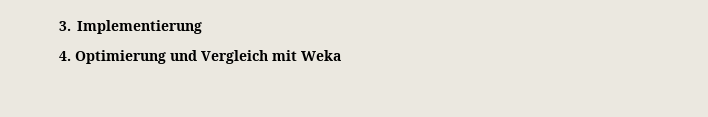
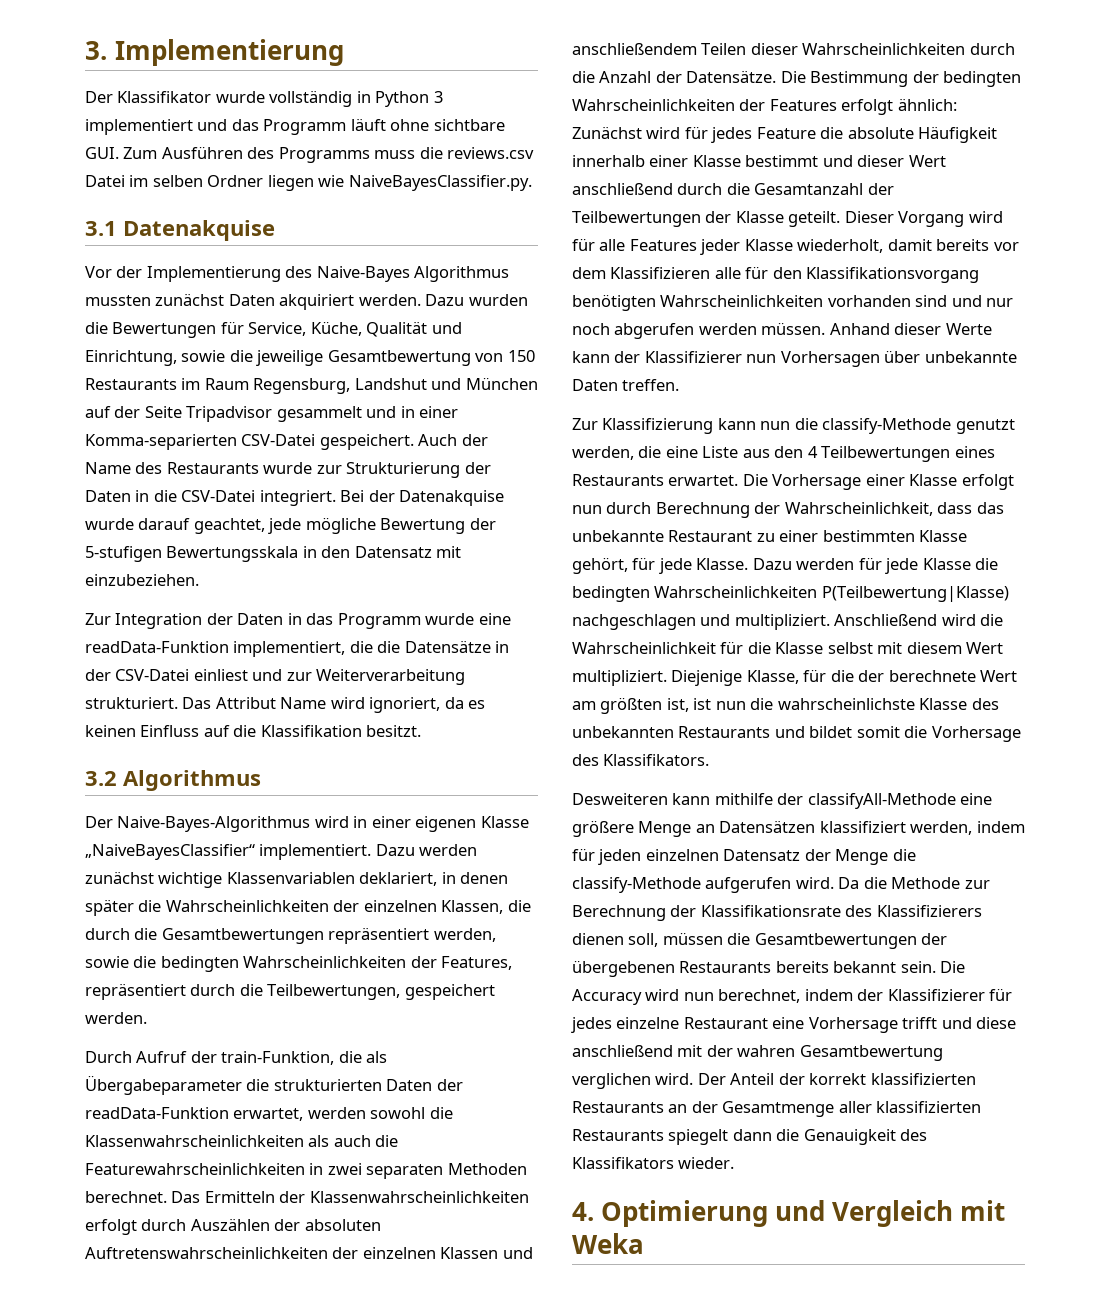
(202, 27) none -> [85,90,443,107] [85,118,505,135] [85,146,535,163] [85,175,532,191] [85,220,275,241] [85,266,510,282] [85,293,528,310] [85,321,462,338] [85,350,535,366] [85,377,538,394] [85,406,459,422] [85,434,488,450] [85,462,491,478] [85,490,505,506] [85,517,496,534] [85,546,462,562] [85,574,199,586] [85,613,511,629] [85,640,510,657] [85,669,466,685] [85,697,486,713] [85,725,422,737] [85,770,261,791] [85,816,529,832] [85,844,478,860] [85,871,509,888] [85,899,531,916] [85,927,496,944] [85,956,513,972] [85,983,495,1000] [85,1012,147,1024] [85,1051,388,1065] [85,1075,463,1095] [85,1107,453,1121] [85,1135,399,1147] [85,1163,527,1179] [85,1191,529,1203] [85,1218,381,1235] [85,1247,533,1259] [572,43,1015,55] [572,70,1022,87] [572,98,957,115] [572,126,998,143] [572,155,946,167] [572,183,894,195] [572,211,1003,227] [572,238,1019,255] [572,266,980,283] [572,294,1014,311] [572,322,992,339] [572,350,1017,367] [572,379,680,391] [572,418,1015,434] [572,446,995,462] [572,474,1014,490] [572,502,1004,518] [572,530,968,542] [572,557,999,574] [572,586,1009,602] [572,614,1004,630] [572,641,1004,654] [572,669,1018,686] [572,697,999,714] [572,726,1021,742] [572,754,710,766] [572,793,993,809] [572,820,1025,837] [572,848,916,865] [572,877,990,893] [572,905,982,921] [572,932,948,949] [572,960,966,977] [572,988,1013,1005] [571,1017,1017,1033] [572,1045,943,1061] [572,1073,976,1089] [572,1101,982,1117] [572,1129,928,1145] [572,1157,735,1169] // Der Klassifikator wurde vollständig in Python 3 implementiert und das Programm läuft ohne sichtbare GUI. Zum Ausführen des Programms muss die reviews.csv Datei im selben Ordner liegen wie NaiveBayesClassifier.py. // 3.1 Datenakquise // Vor der Implementierung des Naive-Bayes Algorithmus mussten zunächst Daten akquiriert werden. Dazu wurden die Bewertungen für Service, Küche, Qualität und Einrichtung, sowie die jeweilige Gesamtbewertung von 150 Restaurants im Raum Regensburg, Landshut und München auf der Seite Tripadvisor gesammelt und in einer Komma-separierten CSV-Datei gespeichert. Auch der Name des Restaurants wurde zur Strukturierung der Daten in die CSV-Datei integriert. Bei der Datenakquise wurde darauf geachtet, jede mögliche Bewertung der 5-stufigen Bewertungsskala in den Datensatz mit einzubeziehen. // Zur Integration der Daten in das Programm wurde eine readData-Funktion implementiert, die die Datensätze in der CSV-Datei einliest und zur Weiterverarbeitung strukturiert. Das Attribut Name wird ignoriert, da es keinen Einfluss auf die Klassifikation besitzt. // 3.2 Algorithmus // Der Naive-Bayes-Algorithmus wird in einer eigenen Klasse „NaiveBayesClassifier“ implementiert. Dazu werden zunächst wichtige Klassenvariablen deklariert, in denen später die Wahrscheinlichkeiten der einzelnen Klassen, die durch die Gesamtbewertungen repräsentiert werden, sowie die bedingten Wahrscheinlichkeiten der Features, repräsentiert durch die Teilbewertungen, gespeichert werden. // Durch Aufruf der train-Funktion, die als Übergabeparameter die strukturierten Daten der readData-Funktion erwartet, werden sowohl die Klassenwahrscheinlichkeiten als auch die Featurewahrscheinlichkeiten in zwei separaten Methoden berechnet. Das Ermitteln der Klassenwahrscheinlichkeiten erfolgt durch Auszählen der absoluten Auftretenswahrscheinlichkeiten der einzelnen Klassen und anschließendem Teilen dieser Wahrscheinlichkeiten durch die Anzahl der Datensätze. Die Bestimmung der bedingten Wahrscheinlichkeiten der Features erfolgt ähnlich: Zunächst wird für jedes Feature die absolute Häufigkeit innerhalb einer Klasse bestimmt und dieser Wert anschließend durch die Gesamtanzahl der Teilbewertungen der Klasse geteilt. Dieser Vorgang wird für alle Features jeder Klasse wiederholt, damit bereits vor dem Klassifizieren alle für den Klassifikationsvorgang benötigten Wahrscheinlichkeiten vorhanden sind und nur noch abgerufen werden müssen. Anhand dieser Werte kann der Klassifizierer nun Vorhersagen über unbekannte Daten treffen. // Zur Klassifizierung kann nun die classify-Methode genutzt werden, die eine Liste aus den 4 Teilbewertungen eines Restaurants erwartet. Die Vorhersage einer Klasse erfolgt nun durch Berechnung der Wahrscheinlichkeit, dass das unbekannte Restaurant zu einer bestimmten Klasse gehört, für jede Klasse. Dazu werden für jede Klasse die bedingten Wahrscheinlichkeiten P(Teilbewertung|Klasse) nachgeschlagen und multipliziert. Anschließend wird die Wahrscheinlichkeit für die Klasse selbst mit diesem Wert multipliziert. Diejenige Klasse, für die der berechnete Wert am größten ist, ist nun die wahrscheinlichste Klasse des unbekannten Restaurants und bildet somit die Vorhersage des Klassifikators. // Desweiteren kann mithilfe der classifyAll-Methode eine größere Menge an Datensätzen klassifiziert werden, indem für jeden einzelnen Datensatz der Menge die classify-Methode aufgerufen wird. Da die Methode zur Berechnung der Klassifikationsrate des Klassifizierers dienen soll, müssen die Gesamtbewertungen der übergebenen Restaurants bereits bekannt sein. Die Accuracy wird nun berechnet, indem der Klassifizierer für jedes einzelne Restaurant eine Vorhersage trifft und diese anschließend mit der wahren Gesamtbewertung verglichen wird. Der Anteil der korrekt klassifizierten Restaurants an der Gesamtmenge aller klassifizierten Restaurants spiegelt dann die Genauigkeit des Klassifikators wieder.

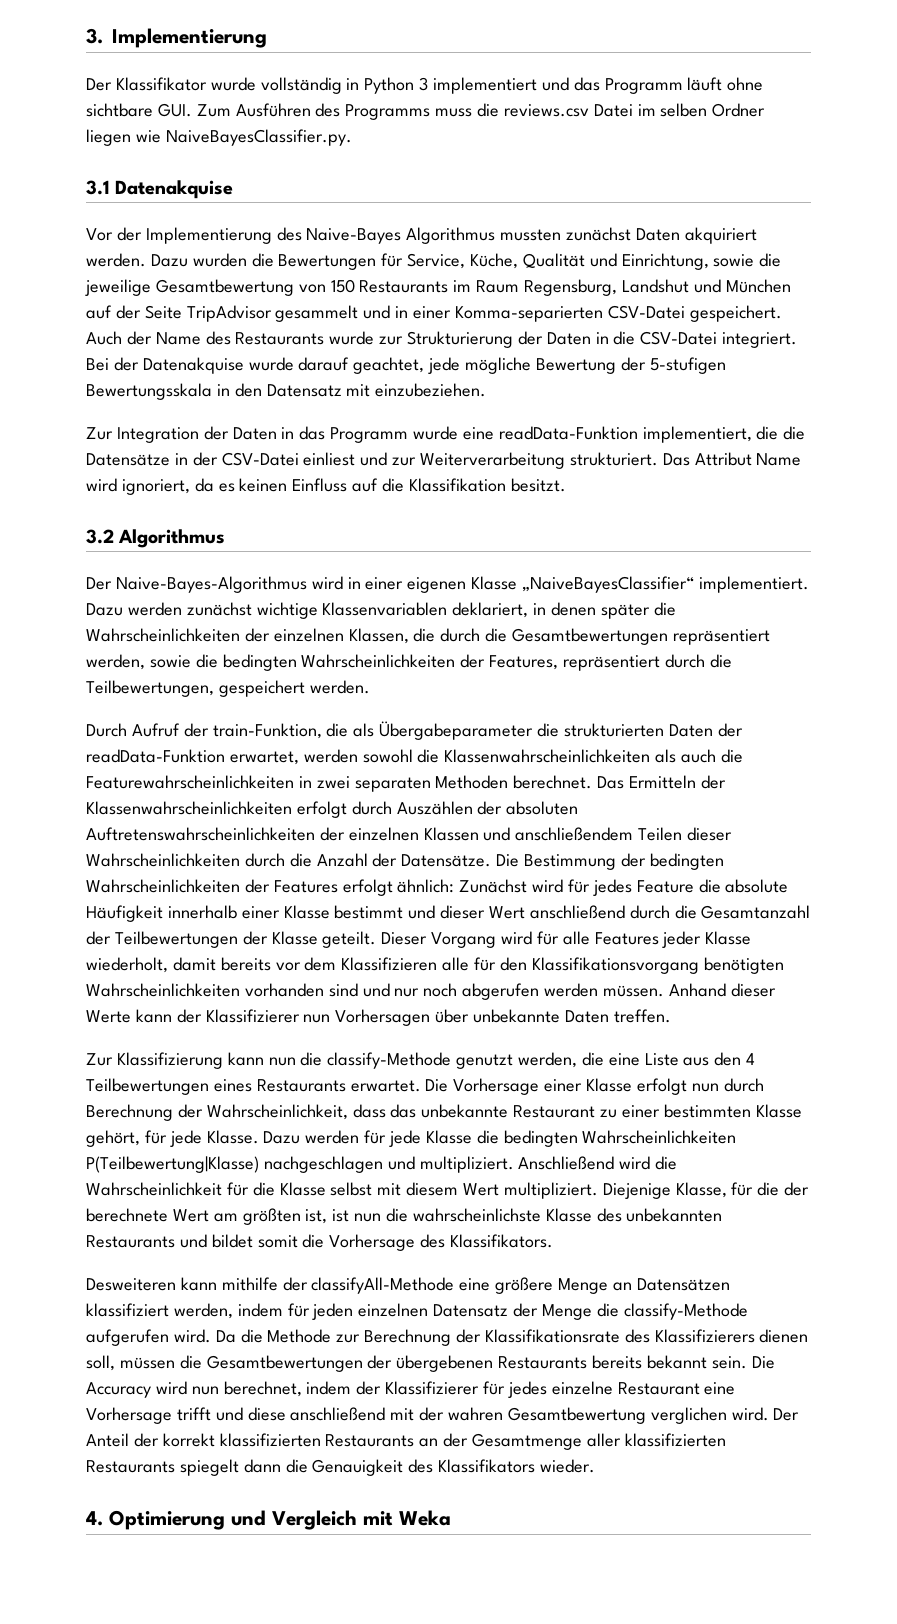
[186,406,273,422] Tripadvisor -> [186,305,272,322] TripAdvisor

